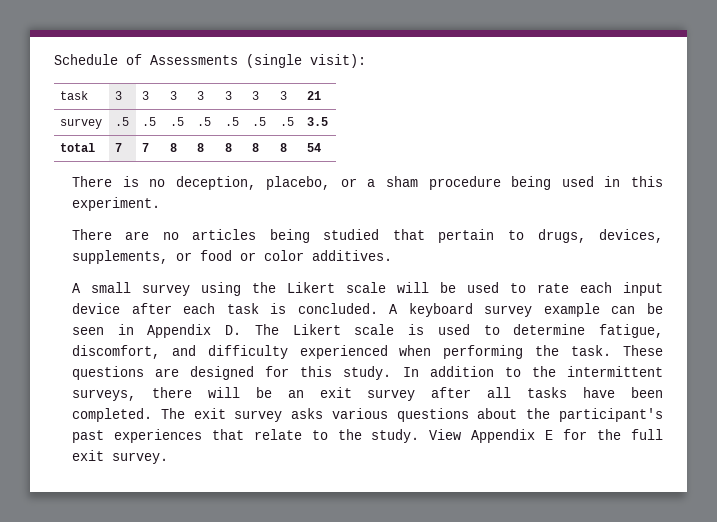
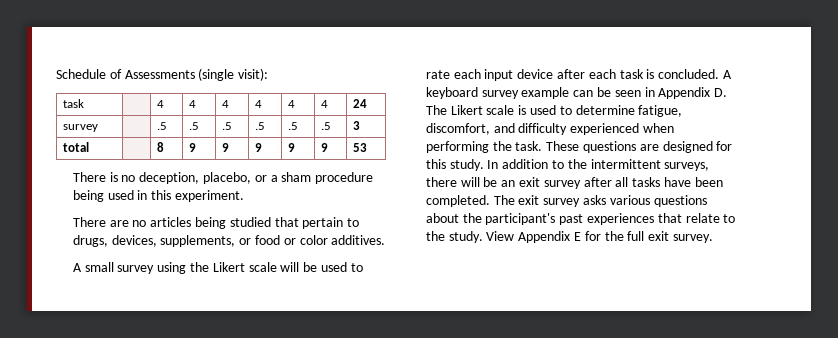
[115,91,123,100] [142,91,150,100] [170,91,178,100] [197,91,205,100] [225,91,233,100] [252,91,260,100] [280,91,288,100] [307,91,322,100] 3 | 3 | 3 | 3 | 3 | 3 | 3 | 21 -> [156,100,164,108] [188,100,196,108] [221,100,229,108] [254,100,262,108] [287,100,295,108] [320,100,328,108] [352,99,367,108] | 4 | 4 | 4 | 4 | 4 | 4 | 24
[115,117,130,126] [142,117,157,126] [170,117,185,126] [197,117,212,126] [225,117,240,126] [252,117,267,126] [280,117,295,126] [307,117,329,126] .5 | .5 | .5 | .5 | .5 | .5 | .5 | 3.5 -> [156,122,167,130] [188,122,199,130] [221,122,232,130] [254,122,265,130] [287,122,298,130] [320,122,331,130] [352,121,360,130] | .5 | .5 | .5 | .5 | .5 | .5 | 3
[115,143,123,152] [142,143,150,152] [170,143,178,152] [197,143,205,152] [225,143,233,152] [252,143,260,152] [280,143,288,152] [307,143,322,152] 7 | 7 | 8 | 8 | 8 | 8 | 8 | 54 -> [156,142,164,152] [188,143,196,152] [221,143,229,152] [254,143,262,152] [287,143,295,152] [320,143,328,152] [352,143,367,152] | 8 | 9 | 9 | 9 | 9 | 9 | 53

